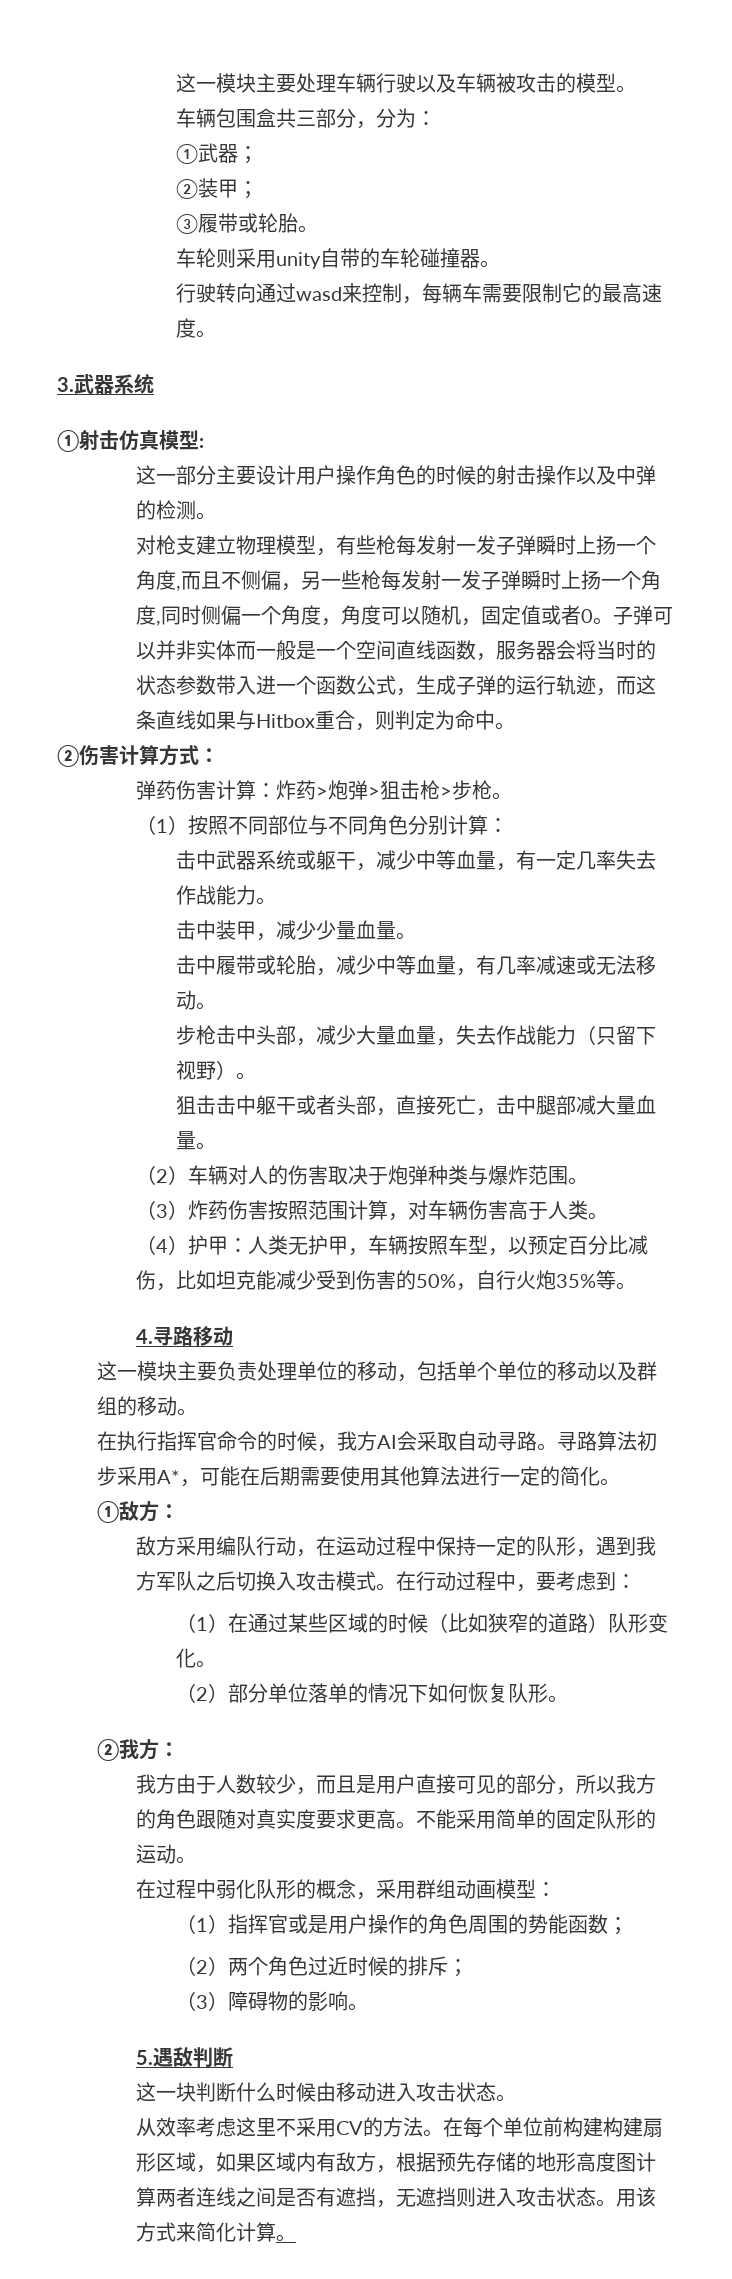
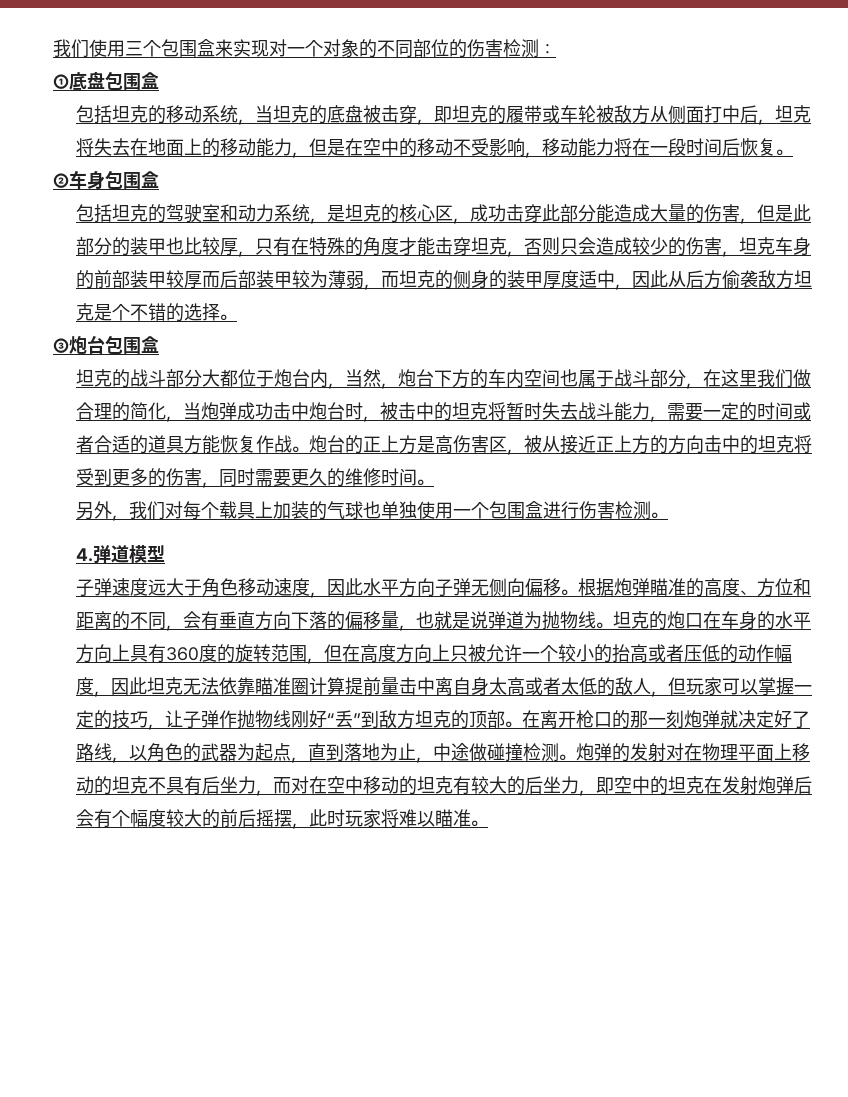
[176,73,637,93] [176,108,437,129] [176,143,259,164] [176,178,259,199] [176,213,319,234] [176,248,501,269] [176,283,663,304] [176,318,217,338] [57,373,154,394] [57,430,204,452] [136,465,657,485] [136,500,217,520] [136,535,657,556] [136,570,662,591] [136,605,674,626] [136,640,657,661] [136,675,657,696] [136,710,516,731] [57,745,219,767] [136,780,513,800] [136,815,509,835] [176,850,657,871] [176,885,277,905] [176,920,417,941] [176,955,657,976] [176,990,217,1010] [176,1025,657,1046] [176,1060,257,1080] [176,1095,657,1116] [176,1131,217,1150] [136,1165,589,1186] [136,1200,609,1221] [136,1235,649,1256] [136,1270,637,1291] [136,1326,234,1346] [96,1361,657,1382] [96,1396,197,1416] [96,1431,657,1452] [96,1466,620,1487] [96,1501,179,1523] [136,1536,657,1557] [136,1571,637,1592] [176,1613,669,1633] [176,1648,217,1668] [176,1683,569,1703] [96,1739,179,1761] [136,1774,657,1795] [136,1809,657,1829] [136,1844,197,1864] [136,1879,557,1900] [176,1914,629,1935] [176,1956,469,1977] [176,1991,369,2011] [136,2047,234,2068] [136,2082,517,2102] [136,2117,664,2138] [136,2152,657,2173] [136,2187,657,2208] [136,2222,277,2242] 这一模块主要处理车辆行驶以及车辆被攻击的模型。 // 车辆包围盒共三部分，分为： // ①武器； // ②装甲； // ③履带或轮胎。 // 车轮则采用unity自带的车轮碰撞器。 // 行驶转向通过wasd来控制，每辆车需要限制它的最高速度。 // 3.武器系统 // ①射击仿真模型: // 这一部分主要设计用户操作角色的时候的射击操作以及中弹的检测。 // 对枪支建立物理模型，有些枪每发射一发子弹瞬时上扬一个角度,而且不侧偏，另一些枪每发射一发子弹瞬时上扬一个角度,同时侧偏一个角度，角度可以随机，固定值或者0。子弹可以并非实体而一般是一个空间直线函数，服务器会将当时的状态参数带入进一个函数公式，生成子弹的运行轨迹，而这条直线如果与Hitbox重合，则判定为命中。 // ②伤害计算方式： // 弹药伤害计算：炸药>炮弹>狙击枪>步枪。 // （1）按照不同部位与不同角色分别计算： // 击中武器系统或躯干，减少中等血量，有一定几率失去作战能力。 // 击中装甲，减少少量血量。 // 击中履带或轮胎，减少中等血量，有几率减速或无法移动。 // 步枪击中头部，减少大量血量，失去作战能力（只留下视野）。 // 狙击击中躯干或者头部，直接死亡，击中腿部减大量血量。 // （2）车辆对人的伤害取决于炮弹种类与爆炸范围。 // （3）炸药伤害按照范围计算，对车辆伤害高于人类。 // （4）护甲：人类无护甲，车辆按照车型，以预定百分比减伤，比如坦克能减少受到伤害的50%，自行火炮35%等。 // 4.寻路移动 // 这一模块主要负责处理单位的移动，包括单个单位的移动以及群组的移动。 // 在执行指挥官命令的时候，我方AI会采取自动寻路。寻路算法初步采用A*，可能在后期需要使用其他算法进行一定的简化。 // ①敌方： // 敌方采用编队行动，在运动过程中保持一定的队形，遇到我方军队之后切换入攻击模式。在行动过程中，要考虑到： // （1）在通过某些区域的时候（比如狭窄的道路）队形变化。 // （2）部分单位落单的情况下如何恢复队形。 // ②我方： // 我方由于人数较少，而且是用户直接可见的部分，所以我方的角色跟随对真实度要求更高。不能采用简单的固定队形的运动。 // 在过程中弱化队形的概念，采用群组动画模型： // （1）指挥官或是用户操作的角色周围的势能函数； // （2）两个角色过近时候的排斥； // （3）障碍物的影响。 // 5.遇敌判断 // 这一块判断什么时候由移动进入攻击状态。 // 从效率考虑这里不采用CV的方法。在每个单位前构建构建扇形区域，如果区域内有敌方，根据预先存储的地形高度图计算两者连线之间是否有遮挡，无遮挡则进入攻击状态。用该方式来简化计算 -> [52,39,556,58] [52,71,159,90] [75,105,811,125] [75,138,793,158] [52,170,159,189] [75,204,811,224] [75,237,811,257] [75,270,812,290] [75,303,237,322] [52,335,159,354] [75,369,811,389] [75,402,811,422] [75,435,812,455] [75,468,434,488] [75,501,668,521] [75,545,165,564] [75,578,811,598] [75,611,811,631] [75,644,792,664] [75,677,812,697] [75,710,810,730] [75,743,810,763] [75,776,812,796] [75,809,471,829] 我们使用三个包围盒来实现对一个对象的不同部位的伤害检测： // ①底盘包围盒 // 包括坦克的移动系统，当坦克的底盘被击穿，即坦克的履带或车轮被敌方从侧面打中后，坦克将失去在地面上的移动能力，但是在空中的移动不受影响，移动能力将在一段时间后恢复。 // ②车身包围盒 // 包括坦克的驾驶室和动力系统，是坦克的核心区，成功击穿此部分能造成大量的伤害，但是此部分的装甲也比较厚，只有在特殊的角度才能击穿坦克，否则只会造成较少的伤害，坦克车身的前部装甲较厚而后部装甲较为薄弱，而坦克的侧身的装甲厚度适中，因此从后方偷袭敌方坦克是个不错的选择。 // ③炮台包围盒 // 坦克的战斗部分大都位于炮台内，当然，炮台下方的车内空间也属于战斗部分，在这里我们做合理的简化，当炮弹成功击中炮台时，被击中的坦克将暂时失去战斗能力，需要一定的时间或者合适的道具方能恢复作战。炮台的正上方是高伤害区，被从接近正上方的方向击中的坦克将受到更多的伤害，同时需要更久的维修时间。 // 另外，我们对每个载具上加装的气球也单独使用一个包围盒进行伤害检测。 // 4.弹道模型 // 子弹速度远大于角色移动速度，因此水平方向子弹无侧向偏移。根据炮弹瞄准的高度、方位和距离的不同，会有垂直方向下落的偏移量，也就是说弹道为抛物线。坦克的炮口在车身的水平方向上具有360度的旋转范围，但在高度方向上只被允许一个较小的抬高或者压低的动作幅度，因此坦克无法依靠瞄准圈计算提前量击中离自身太高或者太低的敌人，但玩家可以掌握一定的技巧，让子弹作抛物线刚好“丢”到敌方坦克的顶部。在离开枪口的那一刻炮弹就决定好了路线，以角色的武器为起点，直到落地为止，中途做碰撞检测。炮弹的发射对在物理平面上移动的坦克不具有后坐力，而对在空中移动的坦克有较大的后坐力，即空中的坦克在发射炮弹后会有个幅度较大的前后摇摆，此时玩家将难以瞄准

